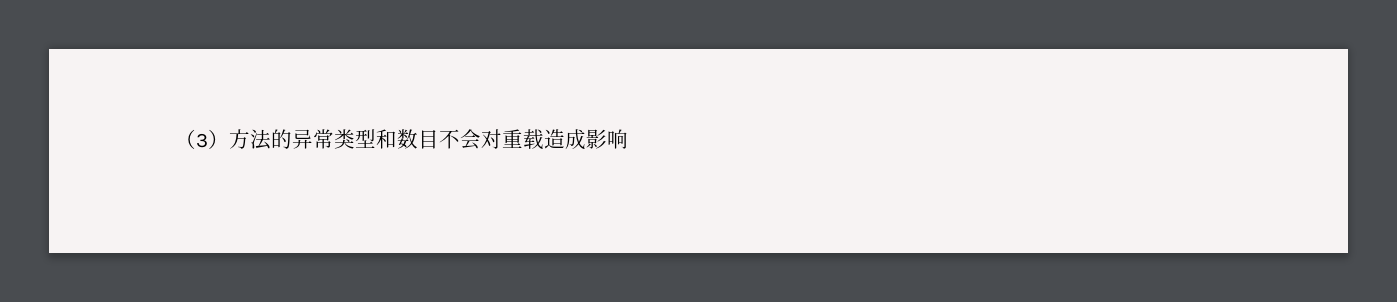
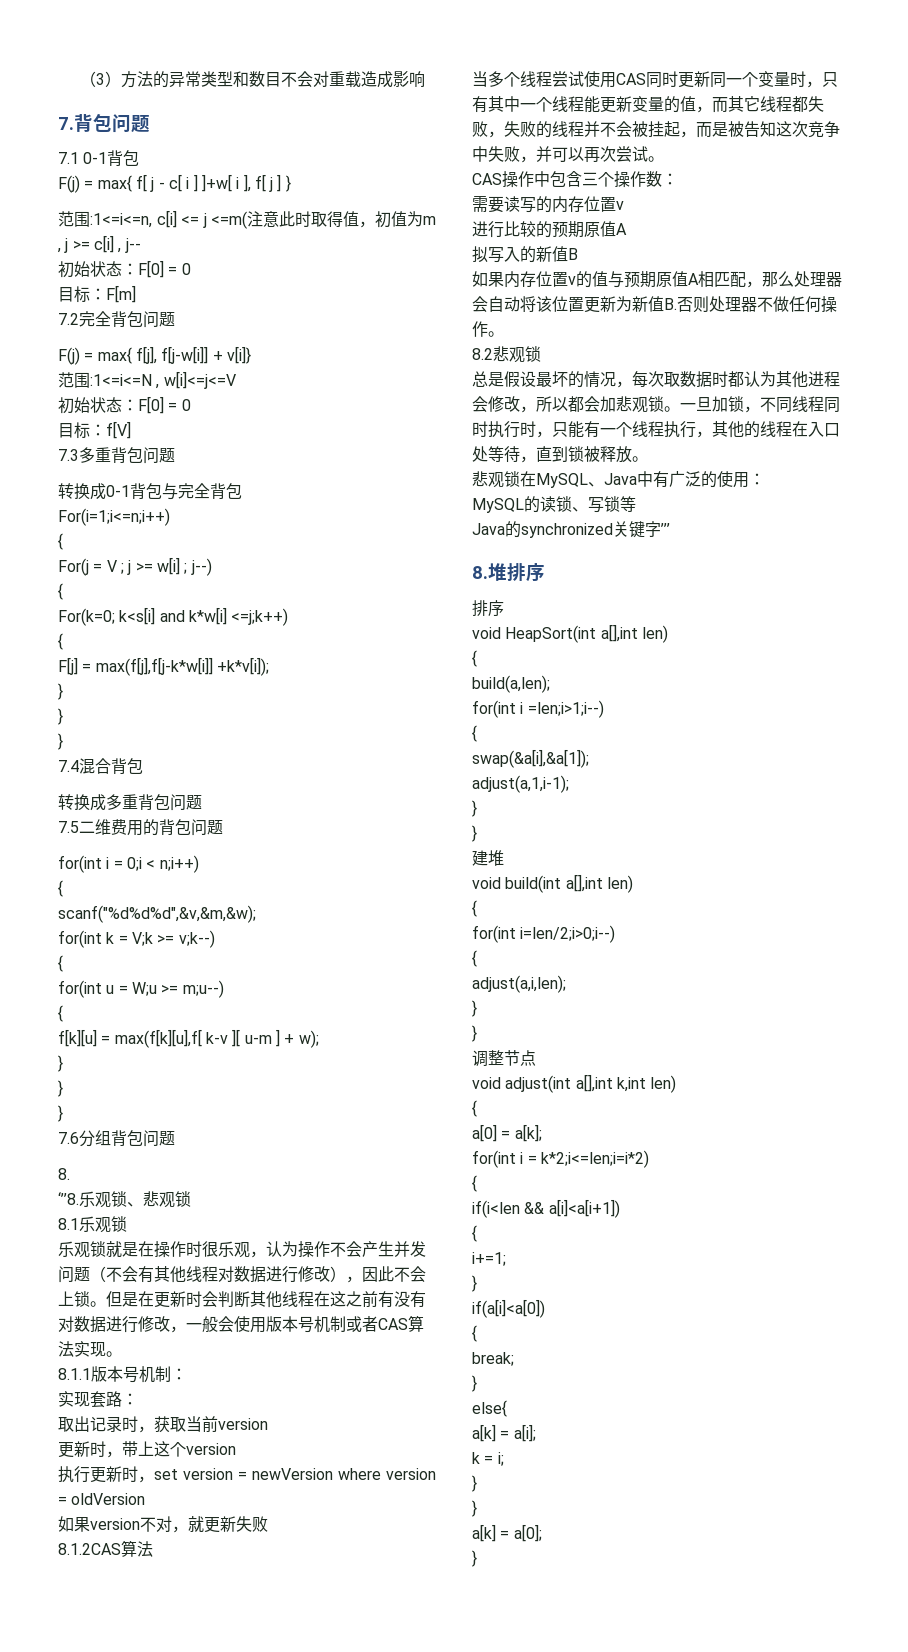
(628, 139) none -> [58,113,150,133] [58,150,140,166] [58,174,291,193] [58,210,436,229] [57,235,141,253] [58,260,191,278] [58,285,136,303] [58,311,175,328] [58,346,251,365] [58,371,236,389] [58,396,191,414] [58,421,131,439] [58,447,175,464] [58,483,242,500] [58,508,170,526] [58,533,63,550] [58,557,212,576] [58,583,63,600] [58,607,289,626] [58,633,63,650] [58,657,269,676] [58,683,63,700] [58,708,63,725] [58,733,63,750] [58,758,143,774] [58,794,202,811] [58,819,223,836] [58,855,199,873] [58,880,63,897] [58,905,256,923] [58,930,215,948] [58,955,63,972] [58,980,224,998] [58,1005,63,1022] [58,1029,319,1048] [58,1055,63,1072] [58,1080,63,1097] [58,1105,63,1122] [58,1130,175,1147] [58,1168,70,1180] [58,1191,191,1208] [58,1216,127,1233] [58,1241,426,1258] [58,1266,426,1283] [58,1291,426,1308] [58,1315,424,1333] [58,1341,122,1357] [58,1366,187,1383] [58,1391,138,1408] [58,1416,268,1433] [58,1441,236,1458] [58,1466,436,1483] [58,1493,146,1505] [58,1516,268,1533] [58,1540,153,1557] [472,71,838,88] [472,96,824,113] [472,121,840,138] [472,146,664,163] [472,171,678,188] [472,196,624,213] [472,221,627,238] [472,246,578,263] [472,271,842,288] [472,296,837,313] [472,321,504,337] [472,346,541,363] [472,371,840,388] [472,396,840,413] [472,421,840,438] [472,446,648,463] [472,471,765,488] [472,496,636,513] [472,521,670,538] [472,563,545,582] [472,600,504,617] [472,624,668,643] [472,650,477,667] [472,675,550,693] [472,700,604,718] [472,725,477,742] [472,749,589,768] [472,775,569,793] [472,800,477,817] [472,825,477,842] [472,850,504,866] [472,874,633,893] [472,900,477,917] [472,925,616,943] [472,950,477,967] [472,975,566,993] [472,1000,477,1017] [472,1025,477,1042] [472,1050,536,1067] [472,1074,677,1093] [472,1100,477,1117] [472,1124,542,1142] [472,1150,649,1168] [472,1175,477,1192] [472,1199,620,1218] [472,1225,477,1242] [472,1252,506,1266] [472,1275,477,1292] [472,1299,545,1318] [472,1325,477,1342] [472,1352,514,1366] [472,1375,477,1392] [472,1400,507,1417] [472,1424,536,1442] [472,1452,504,1466] [472,1475,477,1492] [472,1500,477,1517] [472,1524,542,1542] [472,1550,477,1567] // 7.背包问题 // 7.1 0-1背包 // F(j) = max{ f[ j - c[ i ] ]+w[ i ], f[ j ] } // 范围:1<=i<=n, c[i] <= j <=m(注意此时取得值，初值为m , j >= c[i] , j-- // 初始状态：F[0] = 0 // 目标：F[m] // 7.2完全背包问题 // F(j) = max{ f[j], f[j-w[i]] + v[i]} // 范围:1<=i<=N , w[i]<=j<=V // 初始状态：F[0] = 0 // 目标：f[V] // 7.3多重背包问题 // 转换成0-1背包与完全背包 // For(i=1;i<=n;i++) // { // For(j = V ; j >= w[i] ; j--) // { // For(k=0; k<s[i] and k*w[i] <=j;k++) // { // F[j] = max(f[j],f[j-k*w[i]] +k*v[i]); // } // } // } // 7.4混合背包 // 转换成多重背包问题 // 7.5二维费用的背包问题 // for(int i = 0;i < n;i++) // { // scanf("%d%d%d",&v,&m,&w); // for(int k = V;k >= v;k--) // { // for(int u = W;u >= m;u--) // { // f[k][u] = max(f[k][u],f[ k-v ][ u-m ] + w); // } // } // } // 7.6分组背包问题 // 8. // ‘’’8.乐观锁、悲观锁 // 8.1乐观锁 // 乐观锁就是在操作时很乐观，认为操作不会产生并发问题（不会有其他线程对数据进行修改），因此不会上锁。但是在更新时会判断其他线程在这之前有没有对数据进行修改，一般会使用版本号机制或者CAS算法实现。 // 8.1.1版本号机制： // 实现套路： // 取出记录时，获取当前version // 更新时，带上这个version // 执行更新时，set version = newVersion where version = oldVersion // 如果version不对，就更新失败 // 8.1.2CAS算法 // 当多个线程尝试使用CAS同时更新同一个变量时，只有其中一个线程能更新变量的值，而其它线程都失败，失败的线程并不会被挂起，而是被告知这次竞争中失败，并可以再次尝试。 // CAS操作中包含三个操作数： // 需要读写的内存位置v // 进行比较的预期原值A // 拟写入的新值B // 如果内存位置v的值与预期原值A相匹配，那么处理器会自动将该位置更新为新值B.否则处理器不做任何操作。 // 8.2悲观锁 // 总是假设最坏的情况，每次取数据时都认为其他进程会修改，所以都会加悲观锁。一旦加锁，不同线程同时执行时，只能有一个线程执行，其他的线程在入口处等待，直到锁被释放。 // 悲观锁在MySQL、Java中有广泛的使用： // MySQL的读锁、写锁等 // Java的synchronized关键字’’’ // 8.堆排序 // 排序 // void HeapSort(int a[],int len) // { // build(a,len); // for(int i =len;i>1;i--) // { // swap(&a[i],&a[1]); // adjust(a,1,i-1); // } // } // 建堆 // void build(int a[],int len) // { // for(int i=len/2;i>0;i--) // { // adjust(a,i,len); // } // } // 调整节点 // void adjust(int a[],int k,int len) // { // a[0] = a[k]; // for(int i = k*2;i<=len;i=i*2) // { // if(i<len && a[i]<a[i+1]) // { // i+=1; // } // if(a[i]<a[0]) // { // break; // } // else{ // a[k] = a[i]; // k = i; // } // } // a[k] = a[0]; // }

